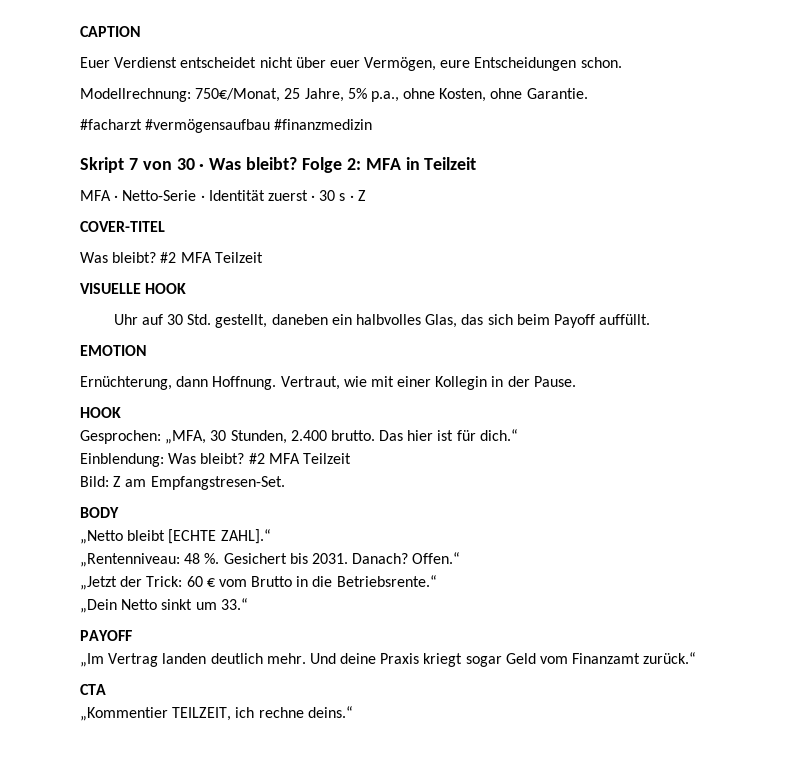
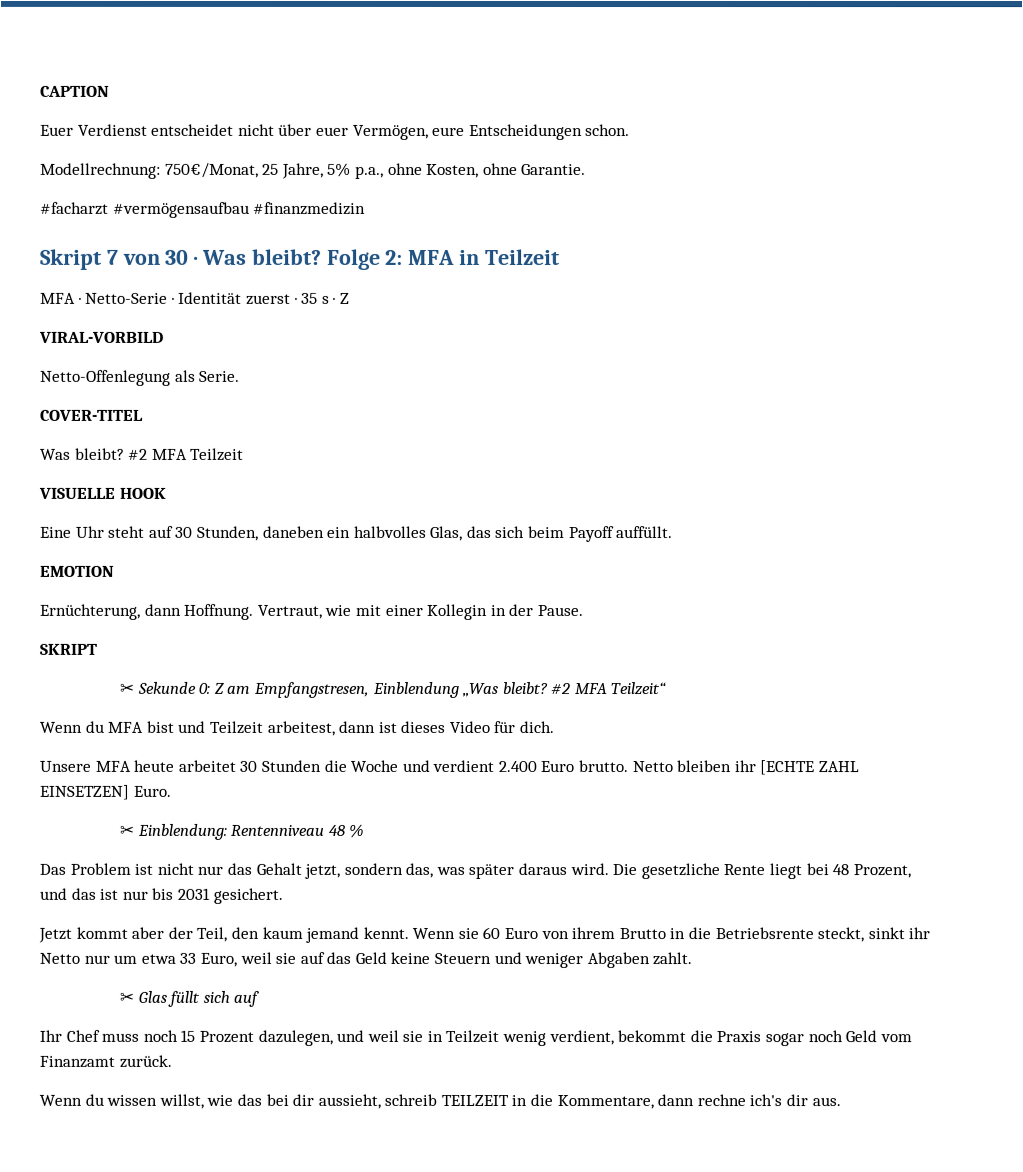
[319,190,336,201] 30 -> [301,292,319,304] 35
(366, 195) none -> [39,331,164,343] [40,369,241,386] // VIRAL-VORBILD // Netto-Offenlegung als Serie.
[113,314,268,328] Uhr auf 30 Std. gestellt, -> [40,525,259,541] Eine Uhr steht auf 30 Stunden,
[80,407,121,418] [80,429,518,444] [80,453,351,467] [80,476,285,490] [80,507,119,518] [80,529,271,544] [80,552,461,567] [80,575,437,590] [80,598,248,613] [80,630,132,641] [80,652,697,667] [80,684,106,695] [80,706,353,721] HOOK // Gesprochen: „MFA, 30 Stunden, 2.400 brutto. Das hier ist für dich.“ // Einblendung: Was bleibt? #2 MFA Teilzeit // Bild: Z am Empfangstresen-Set. // BODY // „Netto bleibt [ECHTE ZAHL].“ // „Rentenniveau: 48 %. Gesichert bis 2031. Danach? Offen.“ // „Jetzt der Trick: 60 € vom Brutto in die Betriebsrente.“ // „Dein Netto sinkt um 33.“ // PAYOFF // „Im Vertrag landen deutlich mehr. Und deine Praxis kriegt sogar Geld vom Finanzamt zurück.“ // CTA // „Kommentier TEILZEIT, ich rechne deins.“ -> [39,643,97,655] [118,681,667,698] [39,720,555,736] [39,759,860,776] [39,784,171,800] [118,823,365,840] [39,862,911,880] [39,887,283,904] [38,926,931,943] [39,951,693,969] [118,990,260,1007] [39,1029,912,1047] [39,1054,172,1068] [39,1093,841,1110] SKRIPT // ✂ Sekunde 0: Z am Empfangstresen, Einblendung „Was bleibt? #2 MFA Teilzeit“ // Wenn du MFA bist und Teilzeit arbeitest, dann ist dieses Video für dich. // Unsere MFA heute arbeitet 30 Stunden die Woche und verdient 2.400 Euro brutto. Netto bleiben ihr [ECHTE ZAHL EINSETZEN] Euro. // ✂ Einblendung: Rentenniveau 48 % // Das Problem ist nicht nur das Gehalt jetzt, sondern das, was später daraus wird. Die gesetzliche Rente liegt bei 48 Prozent, und das ist nur bis 2031 gesichert. // Jetzt kommt aber der Teil, den kaum jemand kennt. Wenn sie 60 Euro von ihrem Brutto in die Betriebsrente steckt, sinkt ihr Netto nur um etwa 33 Euro, weil sie auf das Geld keine Steuern und weniger Abgaben zahlt. // ✂ Glas füllt sich auf // Ihr Chef muss noch 15 Prozent dazulegen, und weil sie in Teilzeit wenig verdient, bekommt die Praxis sogar noch Geld vom Finanzamt zurück. // Wenn du wissen willst, wie das bei dir aussieht, schreib TEILZEIT in die Kommentare, dann rechne ich's dir aus.

